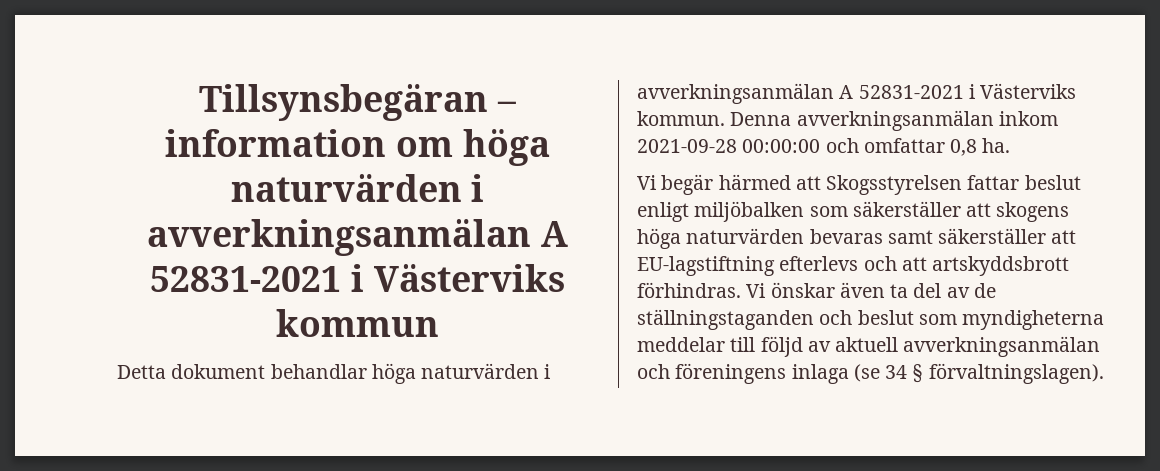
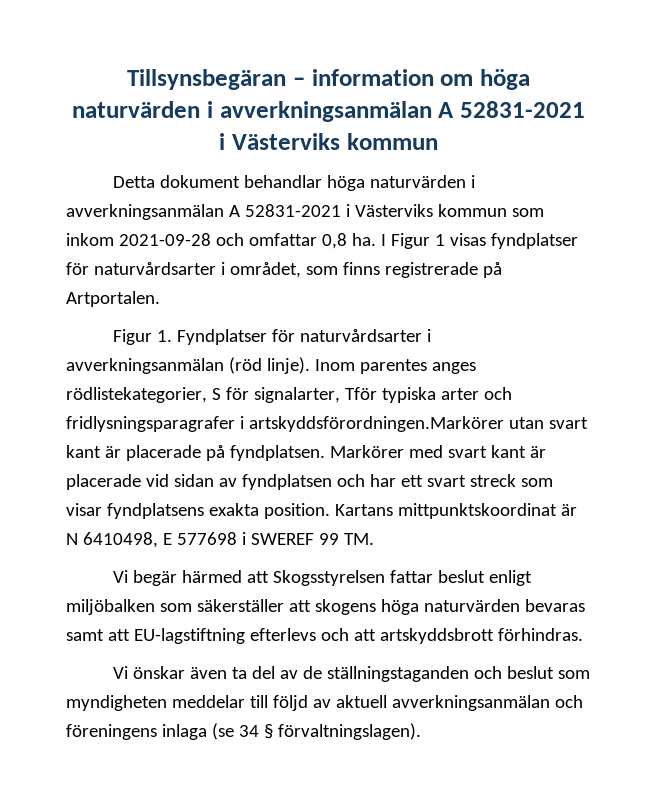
[637,110,994,131] kommun. Denna avverkningsanmälan -> [437,204,544,217] kommun som
[742,139,821,153] 00:00:00 -> (211, 239) none
(1011, 145) none -> [380,233,578,249] [66,262,502,278] [66,291,160,307] [112,329,431,345] [66,357,476,374] [66,387,512,403] [66,416,588,432] [66,445,546,461] [66,474,553,490] [66,503,577,519] [66,532,374,548] I Figur 1 visas fyndplatser för naturvårdsarter i området, som finns registrerade på Artportalen. // Figur 1. Fyndplatser för naturvårdsarter i avverkningsanmälan (röd linje). Inom parentes anges rödlistekategorier, S för signalarter, Tför typiska arter och fridlysningsparagrafer i artskyddsförordningen.Markörer utan svart kant är placerade på fyndplatsen. Markörer med svart kant är placerade vid sidan av fyndplatsen och har ett svart streck som visar fyndplatsens exakta position. Kartans mittpunktskoordinat är N 6410498, E 577698 i SWEREF 99 TM.
[938,228,1047,244] säkerställer -> (104, 635) none
(741, 290) none -> (583, 634) //
[962,310,1105,330] myndigheterna -> [66,695,167,711] myndigheten

